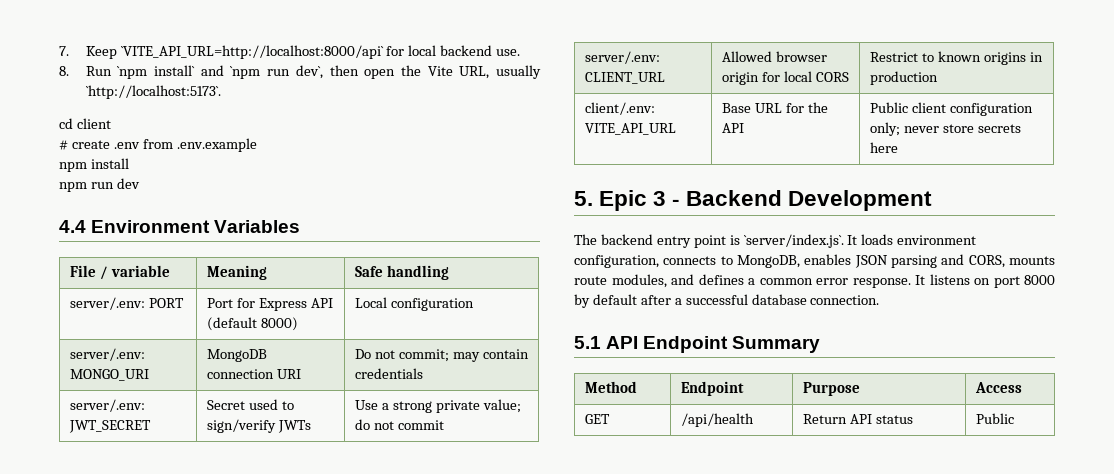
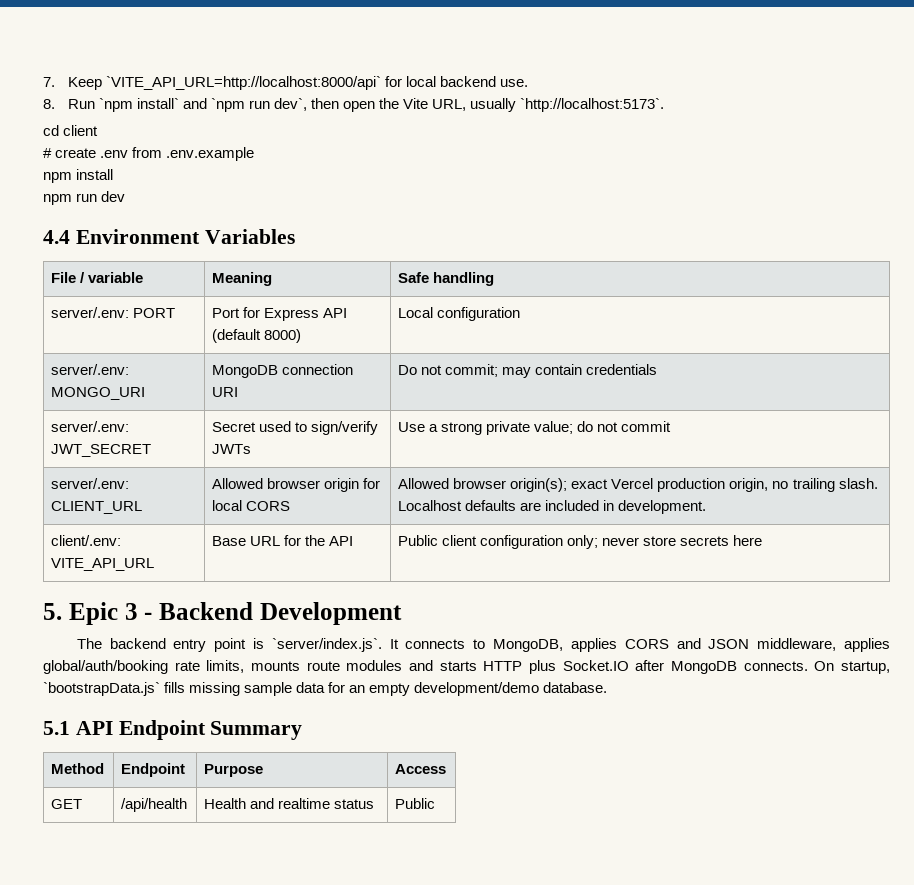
[870,51,1043,65] [870,71,939,85] Restrict to known origins in production -> [398,478,878,492] [398,500,707,514] Allowed browser origin(s); exact Vercel production origin, no trailing slash. Localhost defaults are included in development.
[861,234,977,245] [574,254,1055,268] [574,274,1055,288] [574,294,880,308] loads environment configuration, connects to MongoDB, enables JSON parsing and CORS, mounts route modules, and defines a common error response. It listens on port 8000 by default after a successful database connection. -> [405,638,890,652] [43,660,890,674] [43,682,608,696] connects to MongoDB, applies CORS and JSON middleware, applies global/auth/booking rate limits, mounts route modules and starts HTTP plus Socket.IO after MongoDB connects. On startup, `bootstrapData.js` fills missing sample data for an empty development/demo database.
[803,414,873,424] Return API -> [204,798,331,809] Health and realtime

